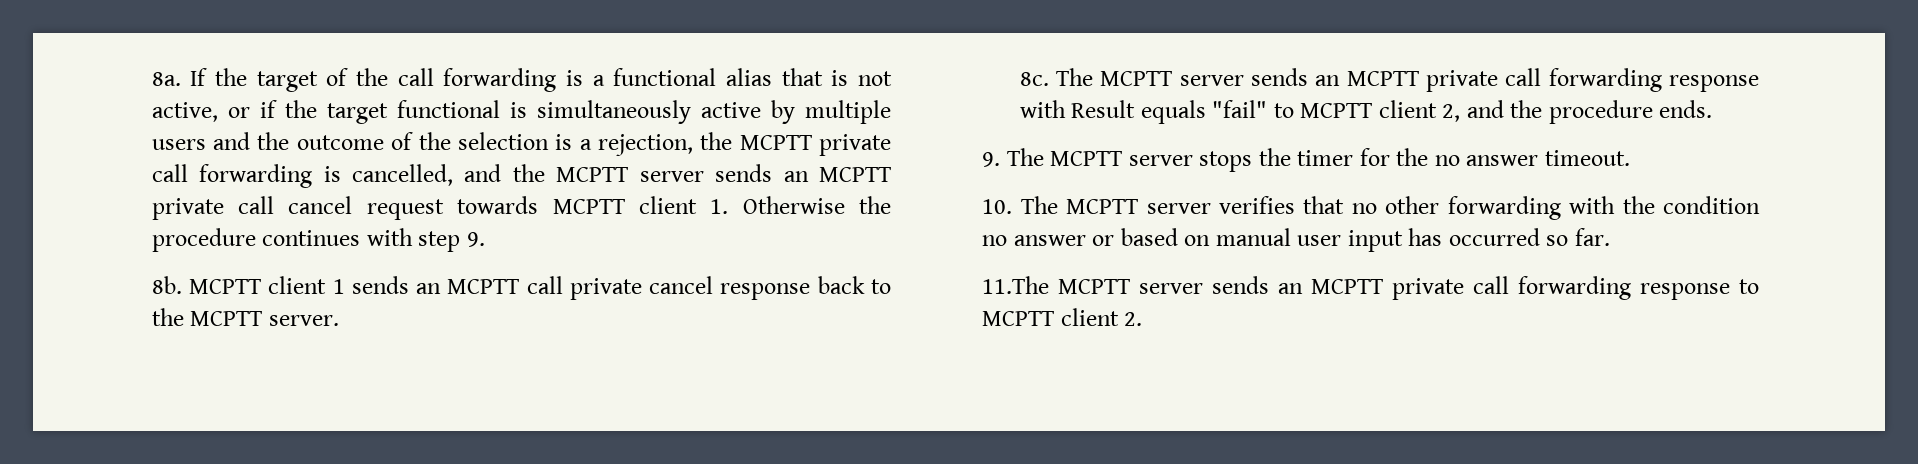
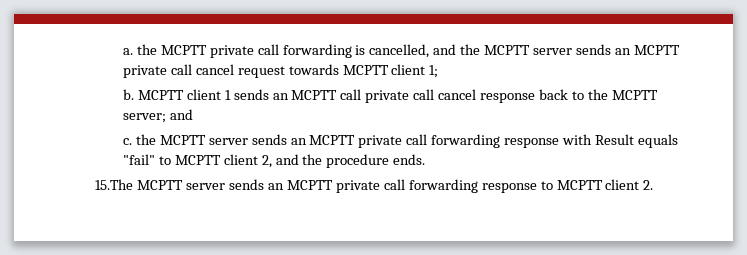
[151,68,892,92] [151,100,892,124] [151,132,693,156] 8a. If the target of the call forwarding is a functional alias that is not active, or if the target functional is simultaneously active by multiple users and the outcome of the selection is a rejection, -> [122,48,133,55] a.
[710,196,891,214] [151,228,485,252] [151,276,182,294] 1. Otherwise the procedure continues with step 9. // 8b. -> [429,65,439,78] [122,89,134,100] 1; // b.
(642, 289) none -> [413,89,435,100] call
[268,315,339,326] [1019,68,1094,86] server. // 8c. The -> [122,109,193,123] [122,134,156,145] server; and // c. the
[982,148,1630,172] [982,196,1760,220] [982,228,1610,252] [982,276,1050,294] 9. The MCPTT server stops the timer for the no answer timeout. // 10. The MCPTT server verifies that no other forwarding with the condition no answer or based on manual user input has occurred so far. // 11.The -> [95,179,134,190] 15.The

